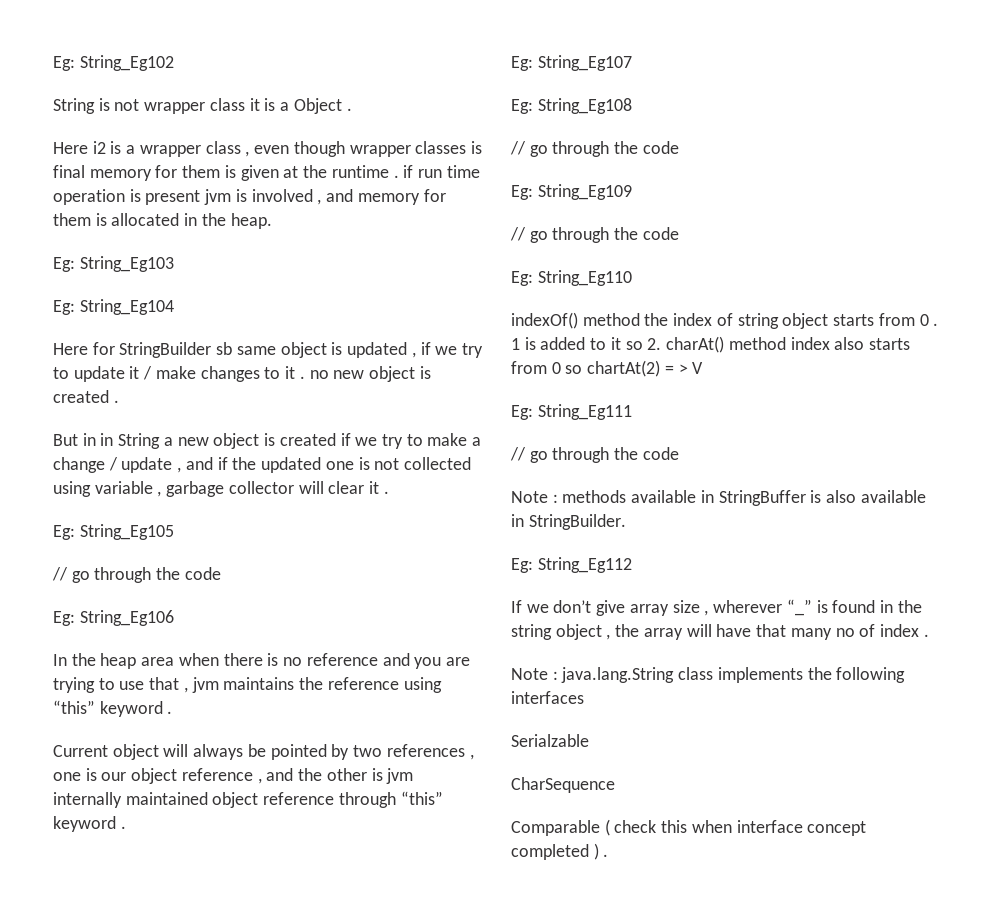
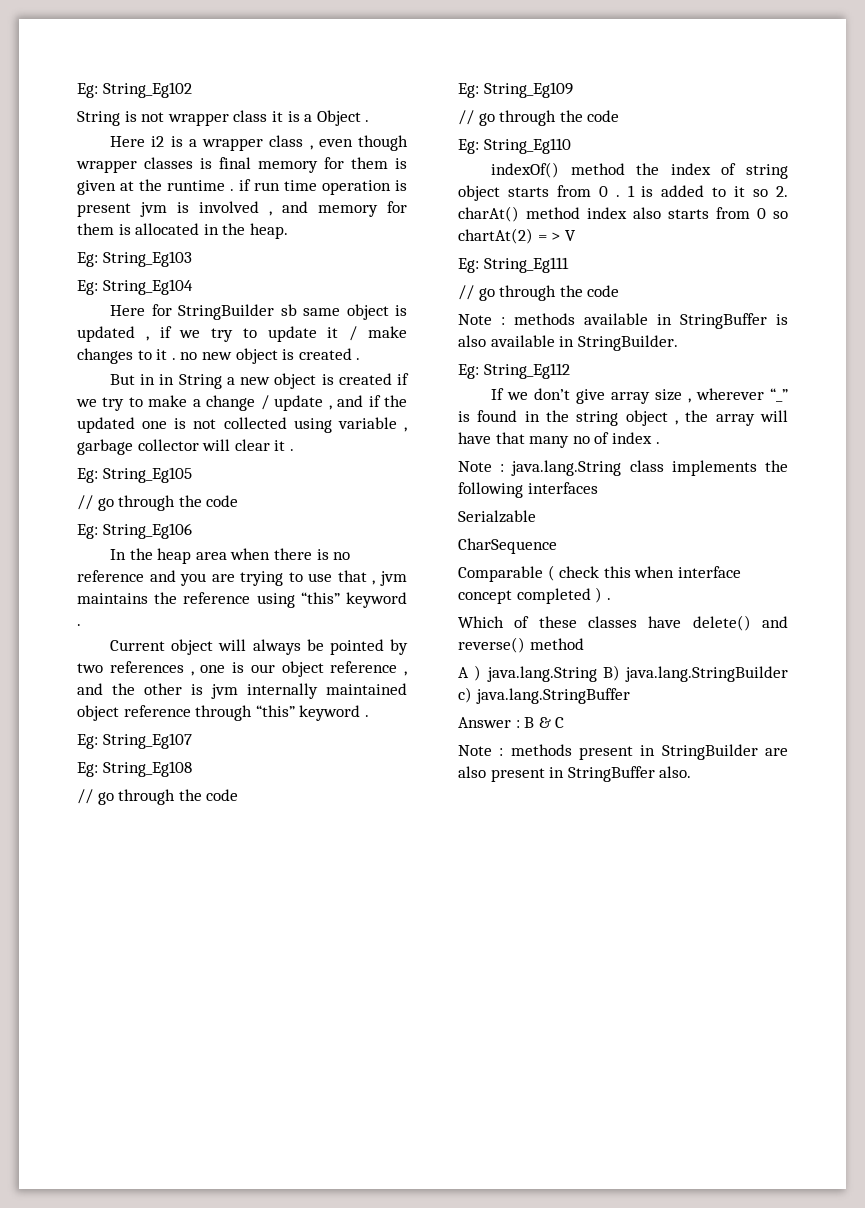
(609, 855) none -> [458,615,788,631] [458,637,584,653] [458,665,788,682] [458,687,630,704] [458,717,565,728] [458,744,788,760] [458,766,692,782] // Which of these classes have delete() and reverse() method // A ) java.lang.String B) java.lang.StringBuilder c) java.lang.StringBuffer // Answer : B & C // Note : methods present in StringBuilder are also present in StringBuffer also.

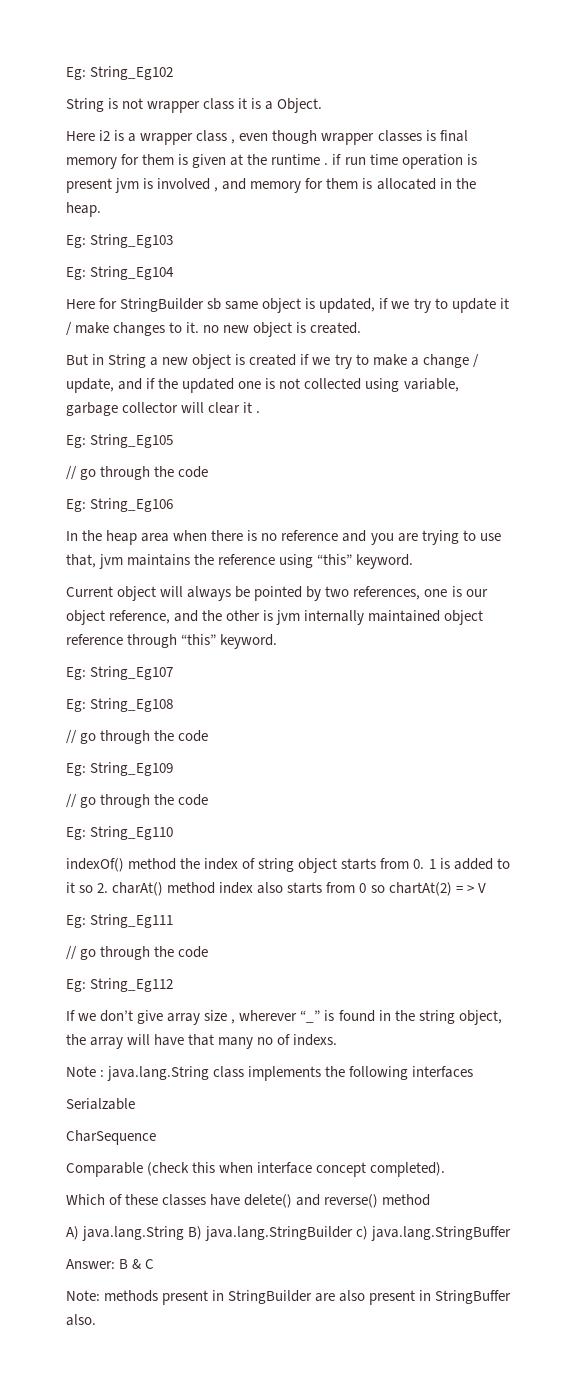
[316,110,370,126] Object . -> [277,98,323,113] Object.
[77,326,149,342] updated , -> [319,298,376,313] updated,
[156,349,176,360] it . -> [186,322,200,333] it.
[298,348,361,360] created . -> [310,322,362,334] created.
[159,374,175,385] in -> (105, 359) none
[274,395,332,411] update , -> [66,378,114,393] update,
[337,417,407,432] variable , -> [403,378,459,392] variable,
[337,570,376,585] that , -> [66,554,96,568] that,
[345,592,407,608] [77,624,81,626] keyword . -> [356,554,414,569] keyword.
[109,661,194,676] references , -> [353,586,421,600] references,
[330,661,407,676] reference , -> [109,610,171,624] reference,
[299,705,369,721] keyword . -> [220,634,278,649] keyword.
[598,186,620,197] 0 . -> [413,859,425,869] 0.
[458,313,788,329] [458,335,678,351] // Note : methods available in StringBuffer is also available in StringBuilder. -> (209, 952) none
[625,410,678,426] object , -> [458,1010,502,1025] object,
[611,432,660,444] index . -> [293,1034,338,1046] indexs.
[547,565,600,581] ( check -> [147,1162,190,1176] (check
[516,587,611,604] completed ) . -> [370,1162,446,1177] completed).
[458,665,482,681] A ) -> [66,1226,79,1240] A)
[458,717,520,728] Answer : -> [66,1259,115,1269] Answer:
[458,745,504,756] Note : -> [66,1290,100,1301] Note:

